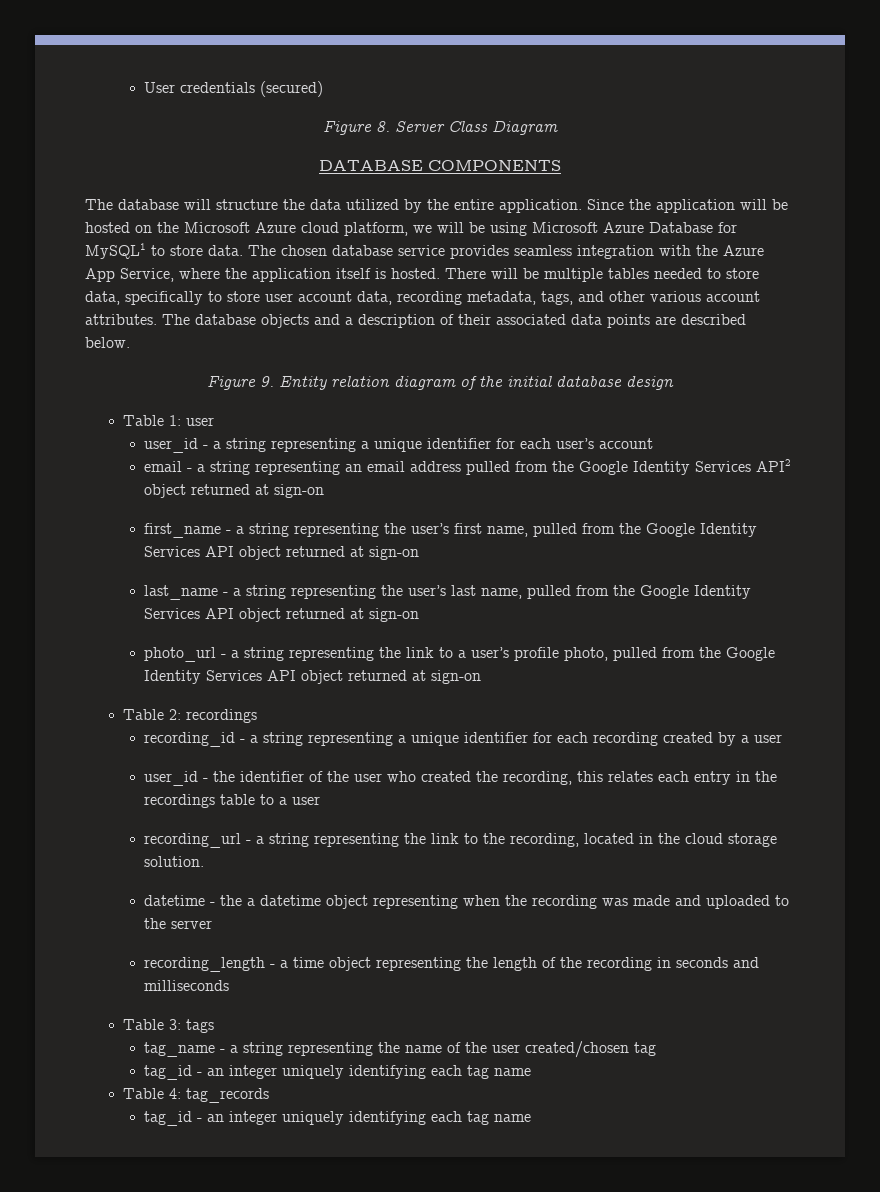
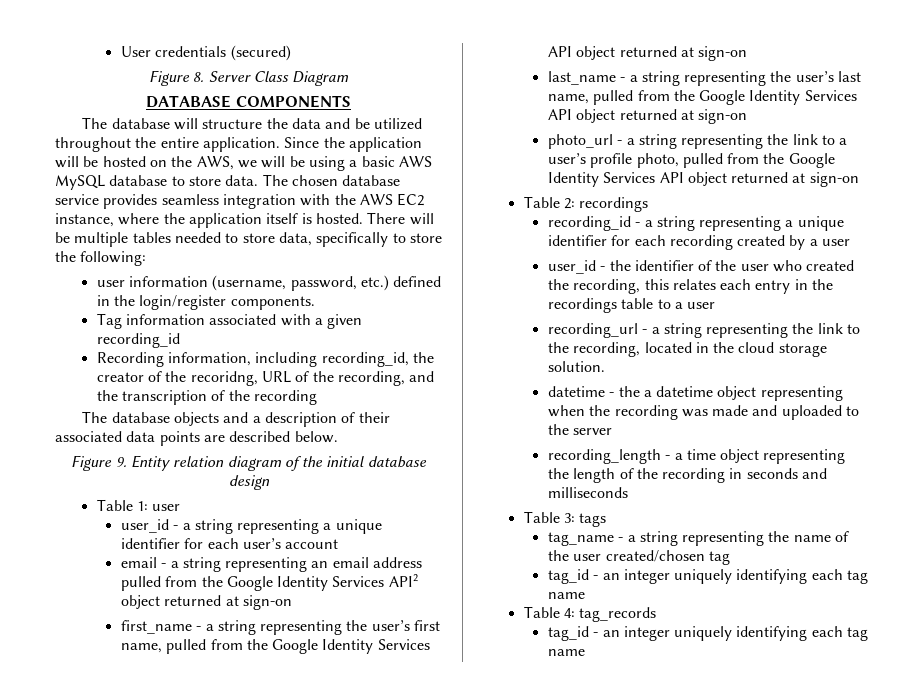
[346,199,422,213] utilized by -> [325,118,423,130] [55,137,131,152] and be utilized throughout
[184,222,737,236] [85,243,146,259] Microsoft Azure cloud platform, we will be using Microsoft Azure Database for MySQL1 -> [196,156,432,171] [55,175,168,190] AWS, we will be using a basic AWS MySQL database
[723,245,764,256] [85,268,174,282] Azure App Service, -> [359,193,425,206] [55,213,114,227] AWS EC2 instance,
[265,291,760,305] [85,314,157,325] user account data, recording metadata, tags, and other various account attributes. -> [55,251,147,266] [96,275,442,291] [96,295,315,310] [96,313,363,329] [96,333,180,348] [96,352,435,367] [96,371,435,386] [96,390,318,405] the following: // user information (username, password, etc.) defined in the login/register components. // Tag information associated with a given recording_id // Recording information, including recording_id, the creator of the recoridng, URL of the recording, and the transcription of the recording //

